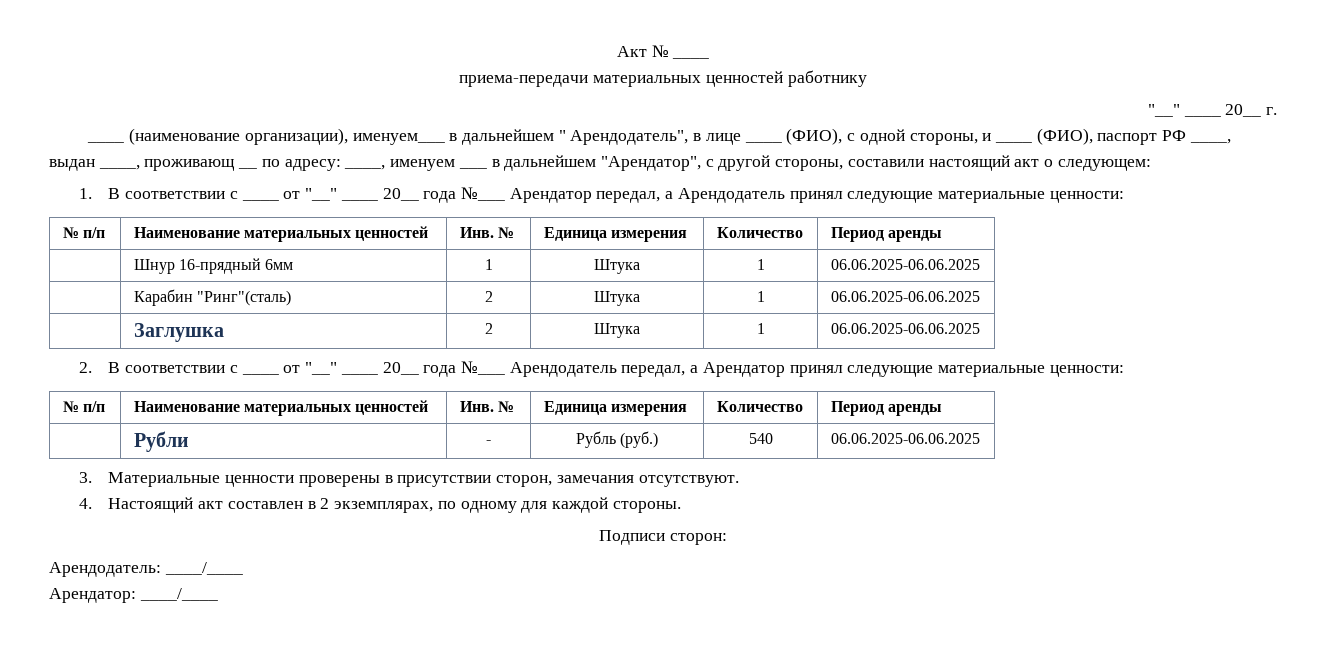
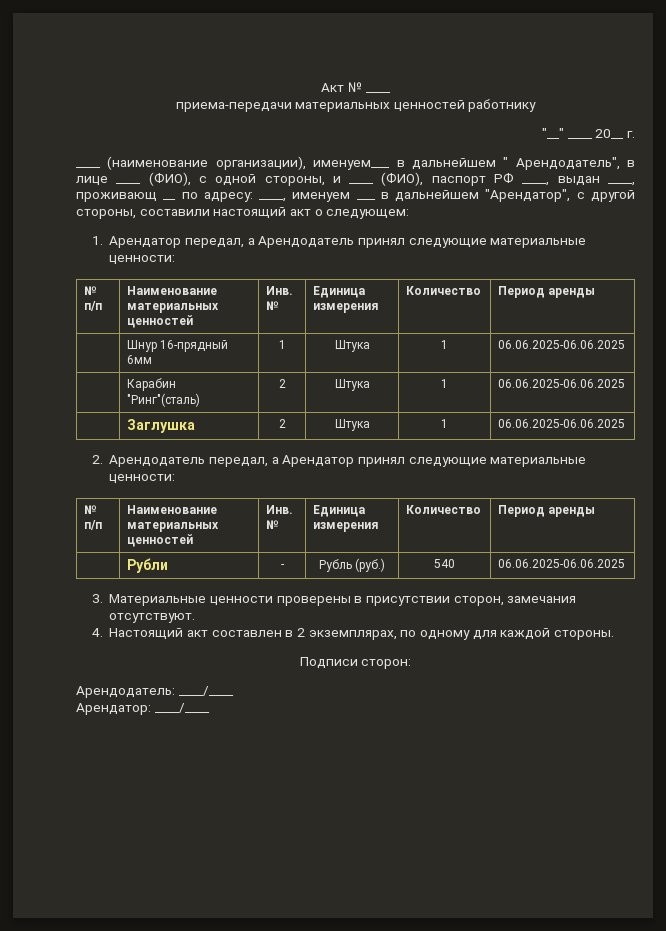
[108,188,238,199] [241,199,279,201] [283,187,506,203] В соответствии с ____ от "__" ____ 20__ года №___ -> (103, 240) none
[108,362,238,373] [241,373,279,375] [283,361,506,377] В соответствии с ____ от "__" ____ 20__ года №___ -> (103, 459) none

